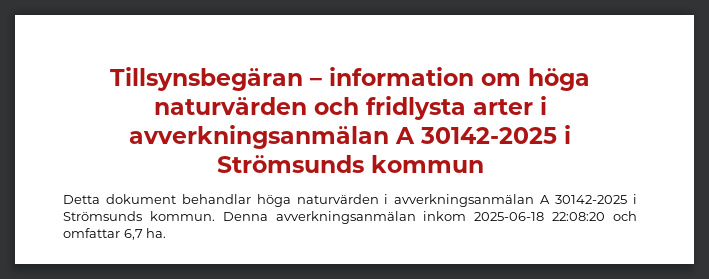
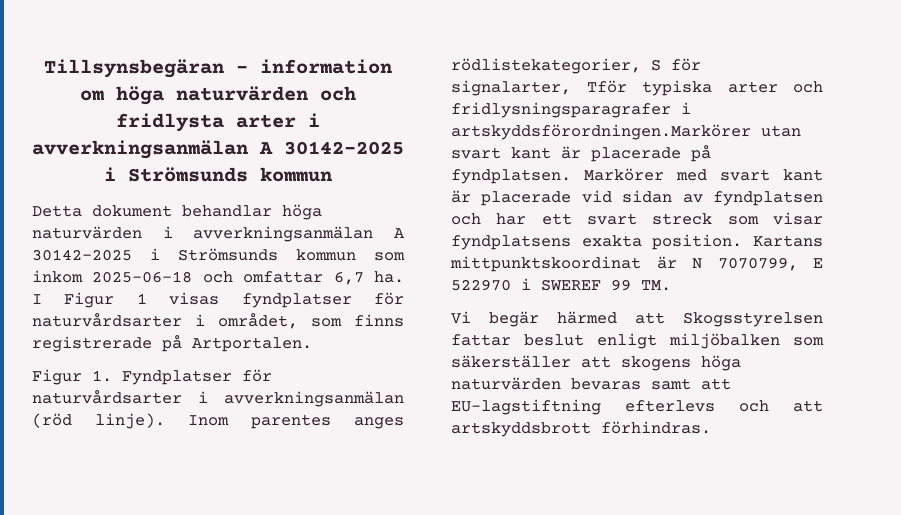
[149,211,416,224] kommun. Denna avverkningsanmälan -> [296,249,405,261] kommun som
[552,212,606,221] 22:08:20 -> (193, 277) none
(167, 233) none -> [32,292,404,308] [32,313,404,329] [32,335,312,352] [32,369,272,385] [32,390,404,407] [32,413,404,429] [451,58,701,74] [451,80,823,96] [451,102,691,118] [451,124,801,140] [451,145,711,162] [451,168,823,184] [451,190,823,206] [451,212,823,225] [451,234,823,250] [450,256,823,272] [451,278,671,291] [451,311,823,327] [451,333,824,349] [451,355,741,371] [451,377,731,390] [451,399,823,415] [451,421,711,437] I Figur 1 visas fyndplatser för naturvårdsarter i området, som finns registrerade på Artportalen. // Figur 1. Fyndplatser för naturvårdsarter i avverkningsanmälan (röd linje). Inom parentes anges rödlistekategorier, S för signalarter, Tför typiska arter och fridlysningsparagrafer i artskyddsförordningen.Markörer utan svart kant är placerade på fyndplatsen. Markörer med svart kant är placerade vid sidan av fyndplatsen och har ett svart streck som visar fyndplatsens exakta position. Kartans mittpunktskoordinat är N 7070799, E 522970 i SWEREF 99 TM. // Vi begär härmed att Skogsstyrelsen fattar beslut enligt miljöbalken som säkerställer att skogens höga naturvärden bevaras samt att EU-lagstiftning efterlevs och att artskyddsbrott förhindras.

